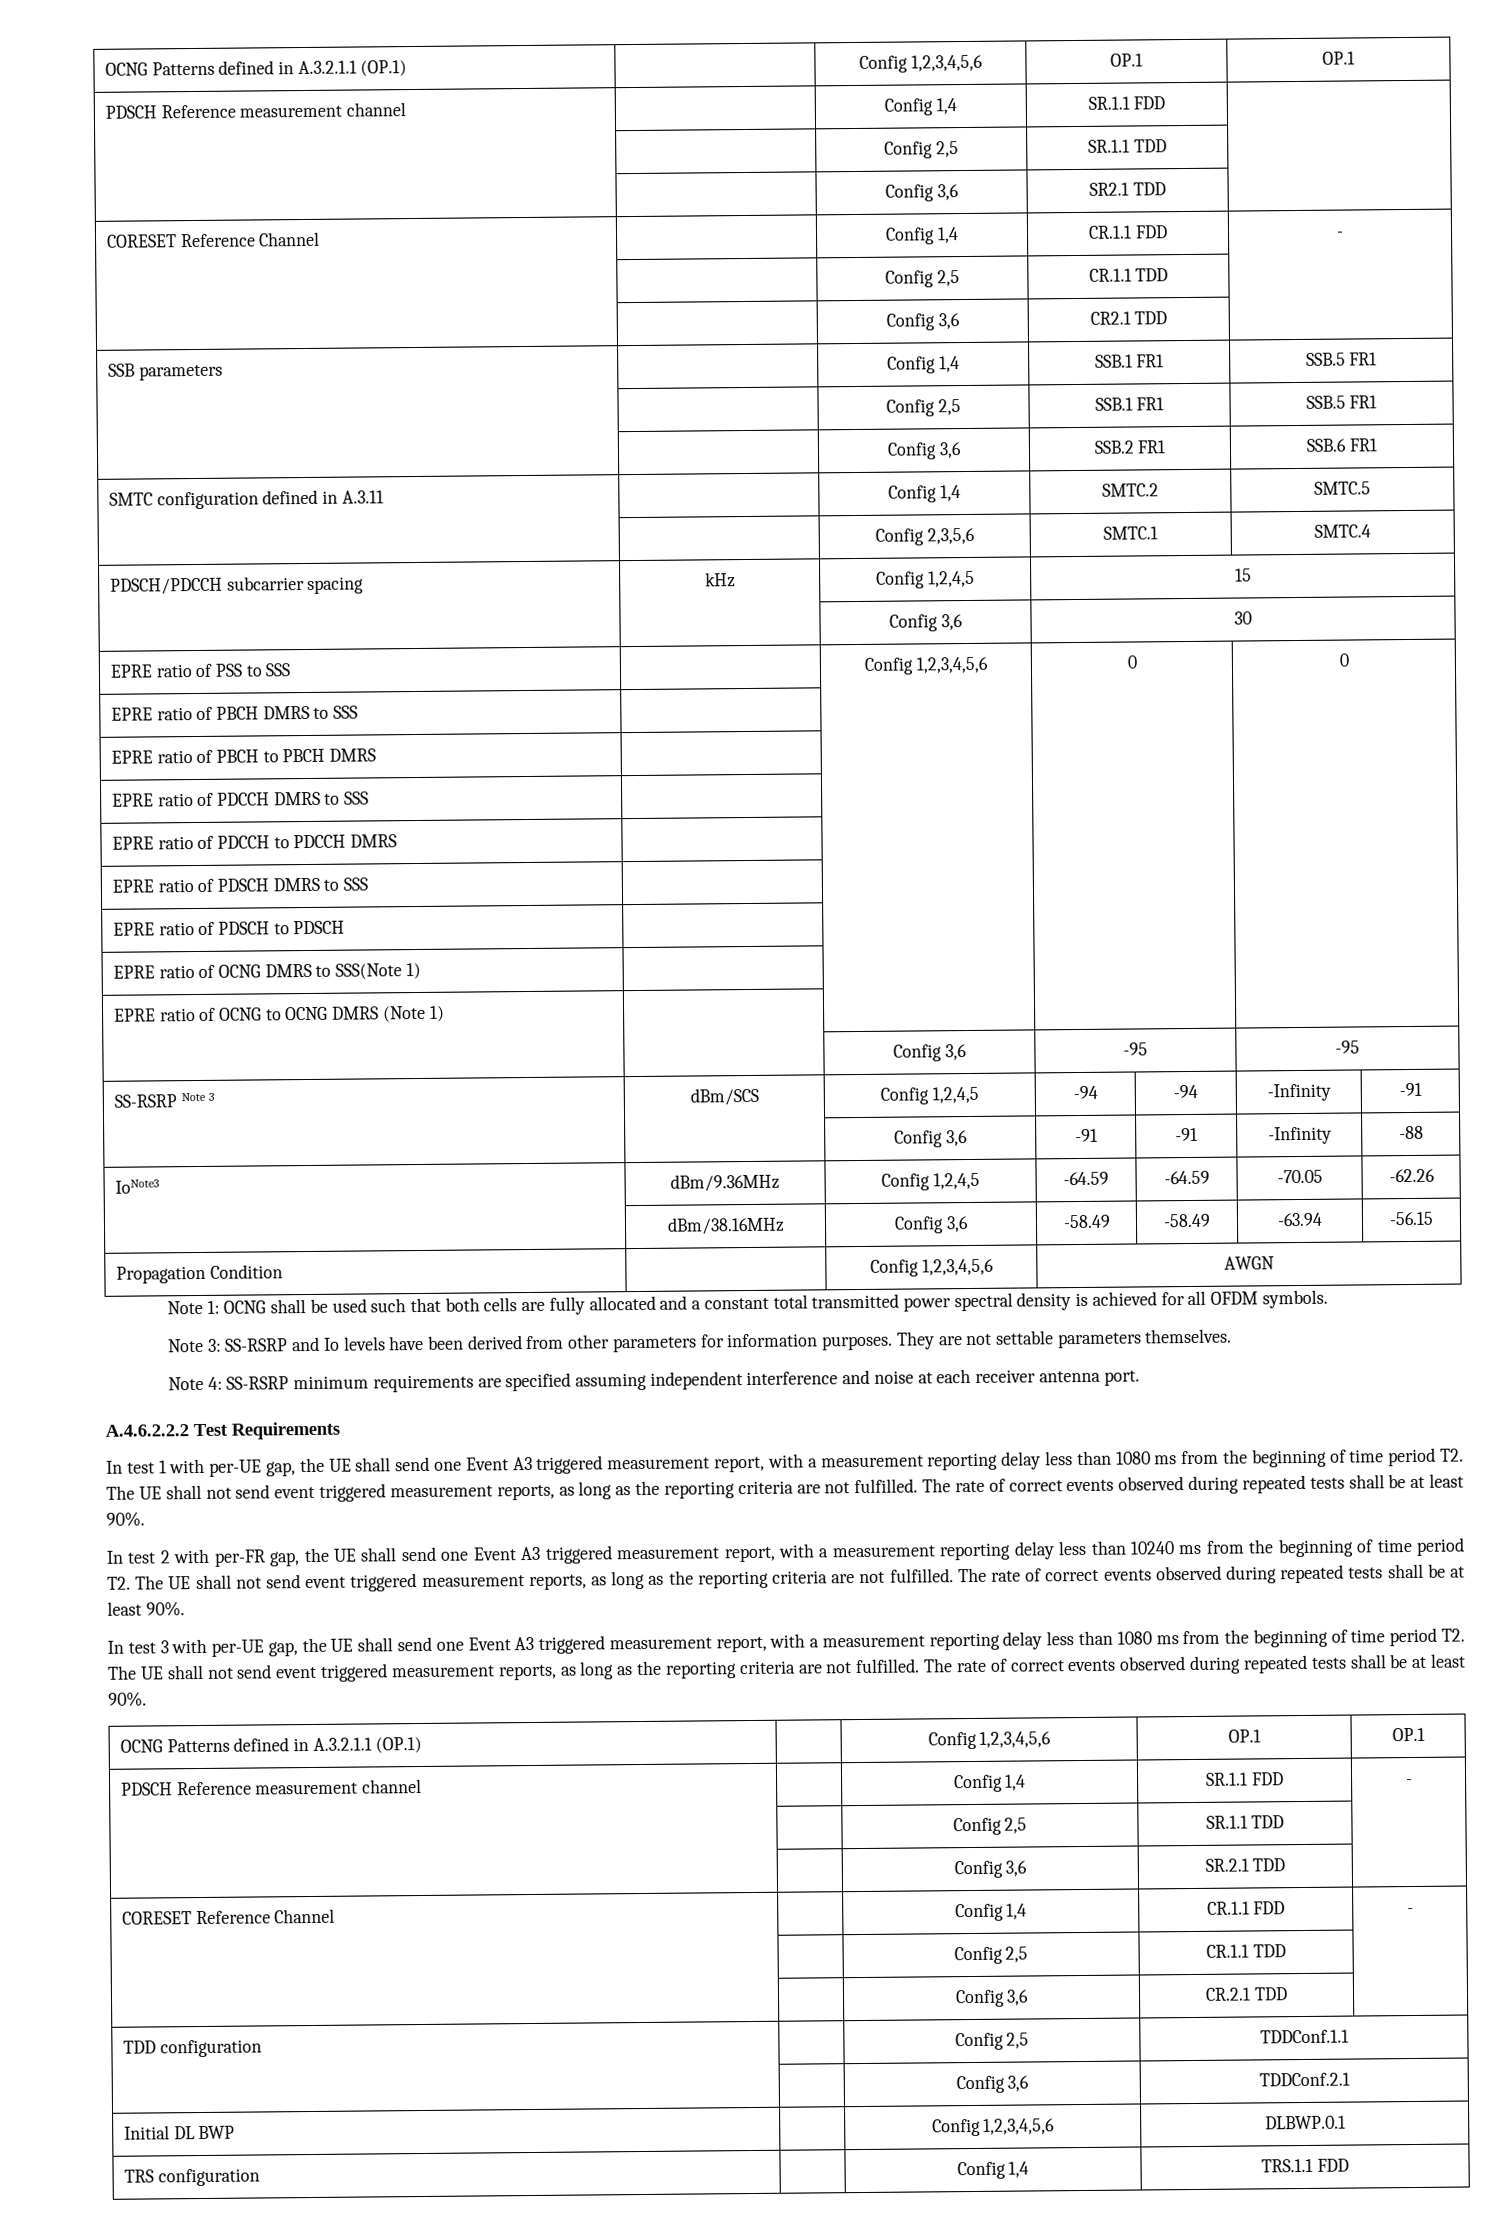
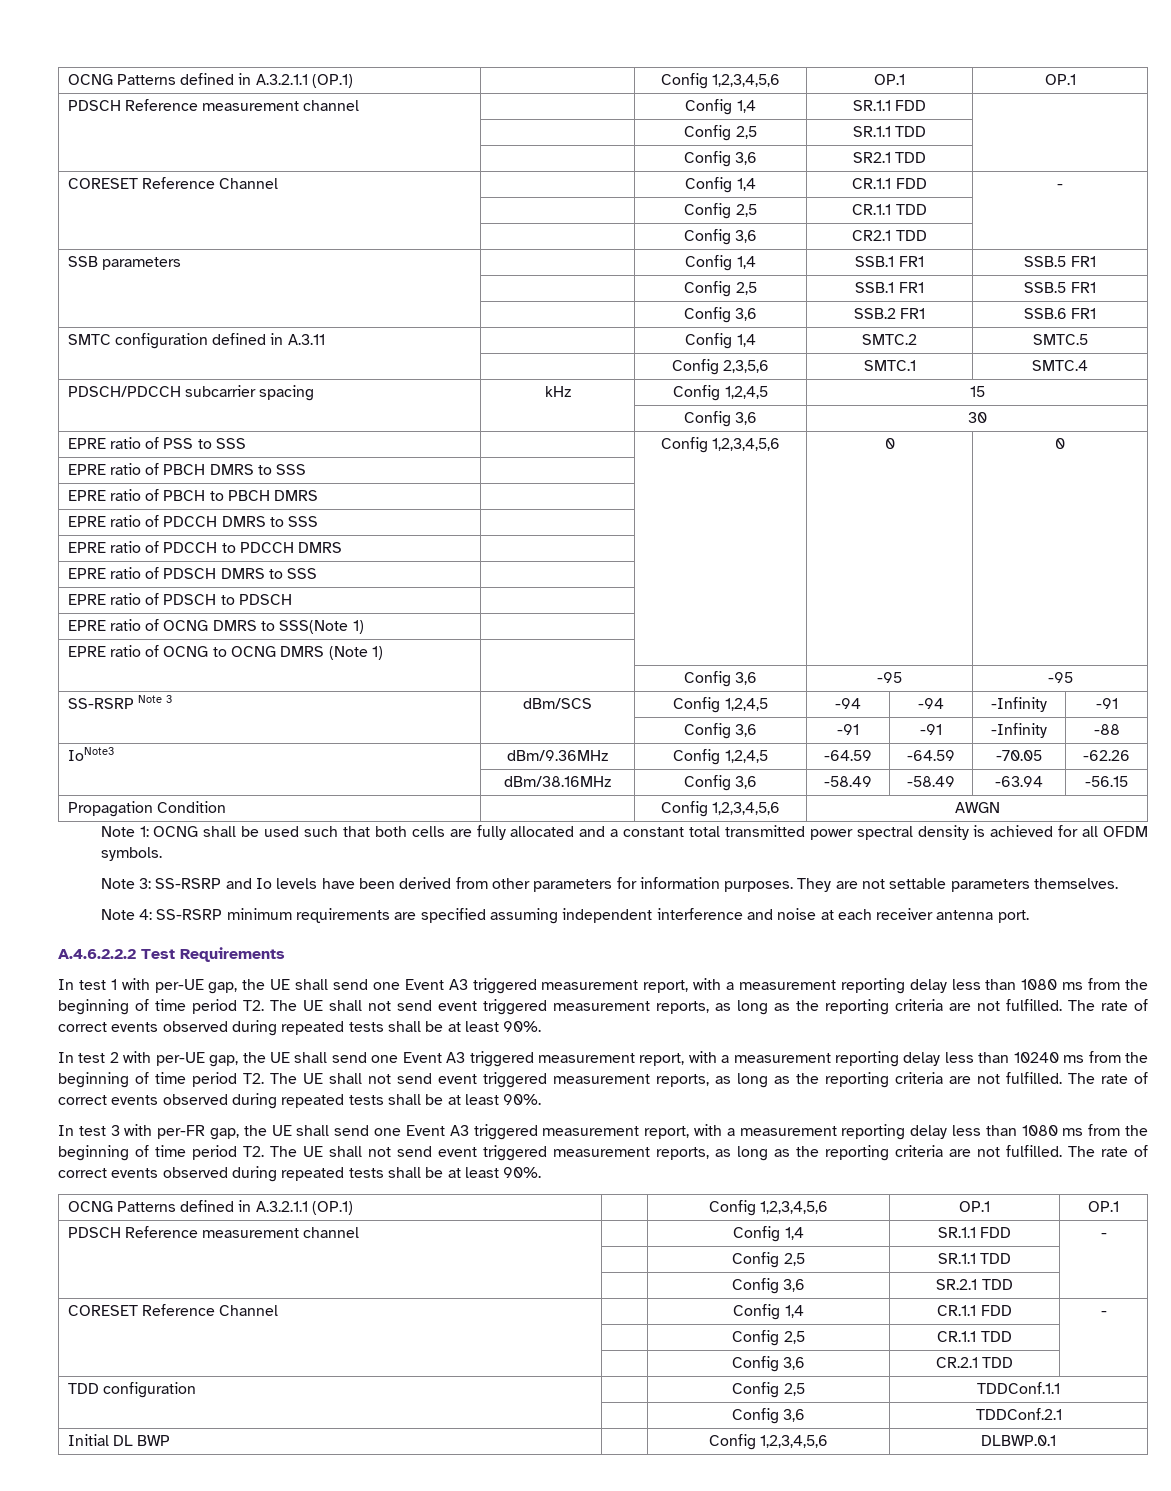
[213,1549,266,1567] per-FR -> [155,1052,205,1066] per-UE
[211,1639,265,1657] per-UE -> [157,1125,206,1139] per-FR
[123,2168,260,2187] [956,2161,1030,2180] [1261,2158,1349,2173] // TRS configuration | | Config 1,4 | TRS.1.1 FDD -> (1056, 1440) none

